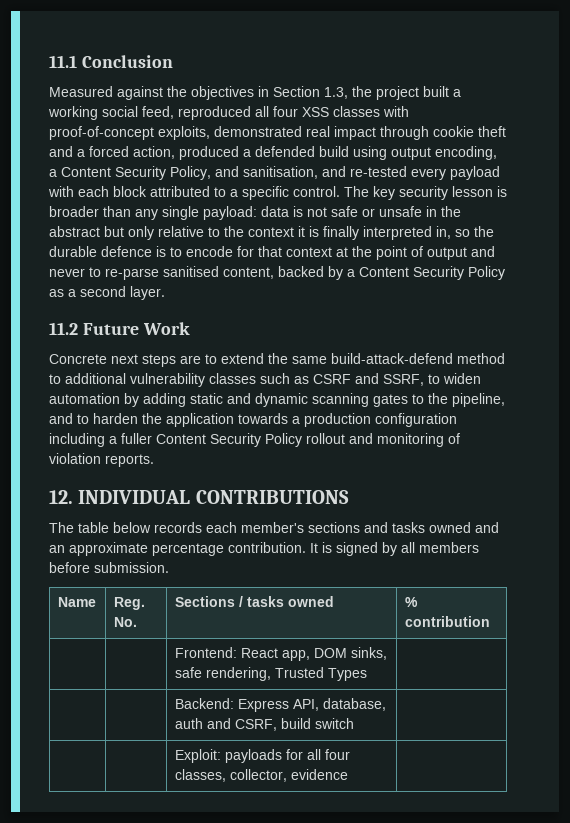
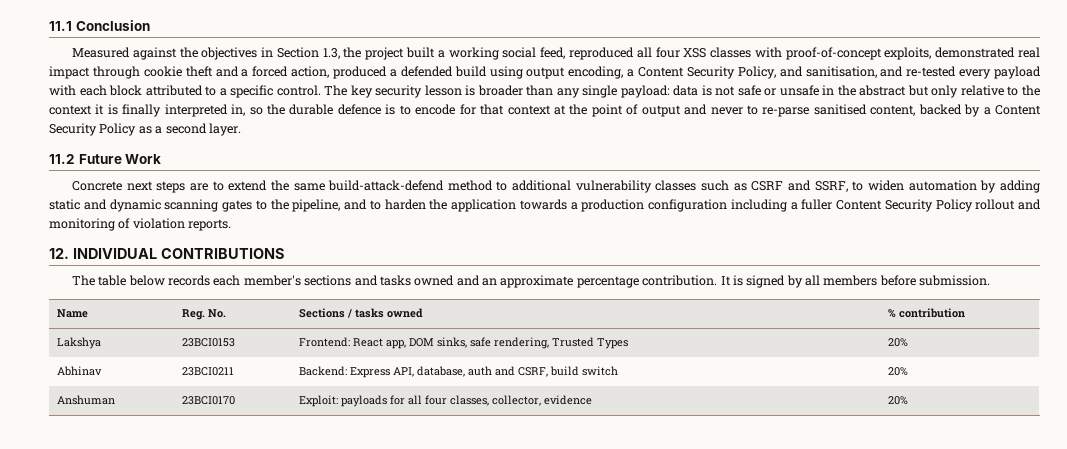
(490, 621) | -> [57,337,102,349] [182,338,236,347] Lakshya | 23BCI0153
(367, 674) // | -> [888,338,909,347] [57,366,103,376] [182,367,235,376] 20% // Abhinav | 23BCI0211
(354, 723) // | -> [888,367,909,376] [57,395,116,405] [182,396,236,405] 20% // Anshuman | 23BCI0170
(348, 774) none -> [888,396,909,405] 20%

